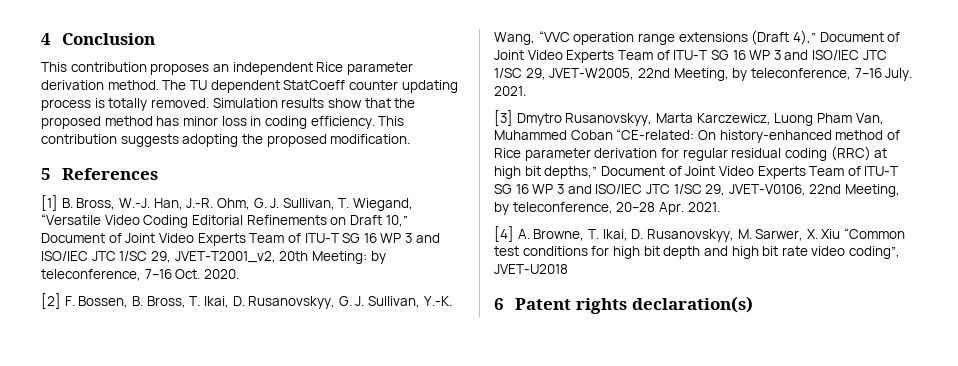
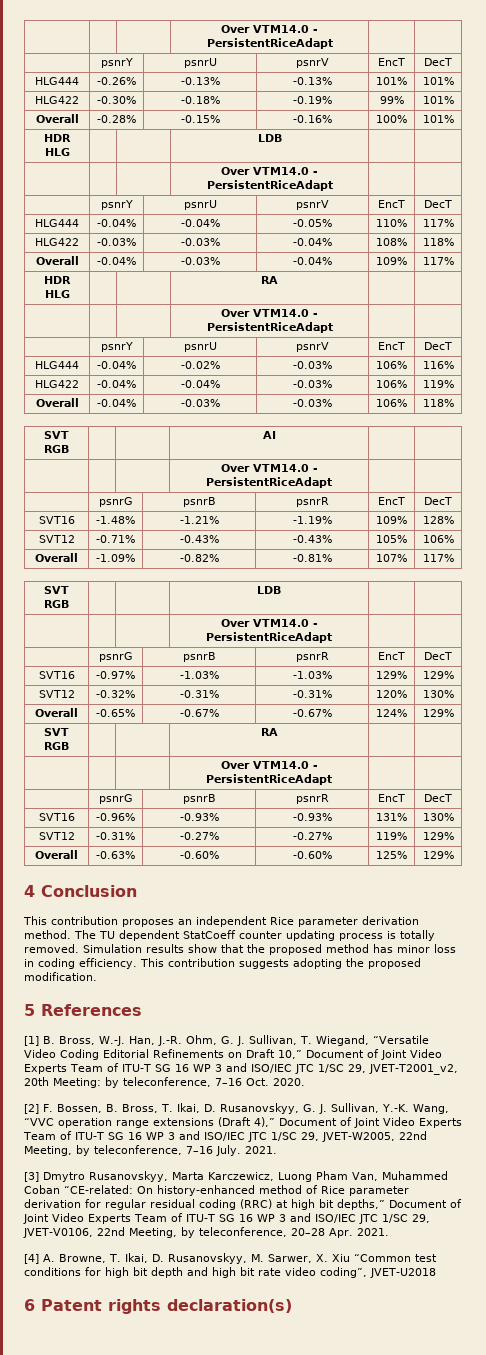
(41, 39) none -> [221,25,318,33] [206,38,333,49] [100,58,133,68] [183,58,217,68] [296,58,329,68] [378,58,405,66] [424,58,452,66] [35,77,79,85] [97,77,136,85] [180,77,220,85] [293,77,332,85] [376,77,407,85] [422,77,454,85] [35,96,79,104] [97,96,136,104] [180,96,220,104] [293,96,332,104] [379,96,404,104] [422,96,454,104] [35,114,79,123] [97,115,136,123] [180,115,220,123] [293,115,332,123] [376,115,407,123] [422,115,454,123] [44,134,71,142] [44,148,70,156] [257,134,282,142] [221,167,318,175] [206,180,333,191] [100,200,133,210] [183,200,217,210] [296,200,329,210] [378,200,405,208] [424,200,452,208] [35,219,79,227] [97,219,136,227] [180,219,220,227] [293,219,332,227] [376,219,407,227] [422,219,454,227] [35,238,79,246] [97,238,136,246] [180,238,220,246] [293,238,332,246] [376,238,407,246] [422,238,454,246] [35,256,79,265] [97,257,136,265] [180,257,220,265] [293,257,332,265] [376,257,407,265] [422,257,454,265] [44,276,71,284] [44,290,70,298] [261,276,278,284] [221,309,318,317] [206,322,333,333] [100,342,133,352] [183,342,217,352] [296,342,329,352] [378,342,405,350] [424,342,452,350] [35,361,79,369] [97,361,136,369] [180,361,220,369] [293,361,332,369] [376,361,407,369] [422,361,454,369] [35,380,79,388] [97,380,136,388] [180,380,220,388] [293,380,332,388] [376,380,407,388] [422,380,454,388] [35,398,79,407] [97,399,136,407] [180,399,220,407] [293,399,332,407] [376,399,407,407] [422,399,454,407] [44,431,69,439] [44,445,69,453] [262,431,276,439] [220,464,318,472] [206,477,332,488] [98,497,133,507] [182,497,216,507] [295,497,329,507] [378,497,405,505] [424,497,452,505] [38,516,75,524] [96,516,135,524] [179,516,219,524] [292,516,332,524] [376,516,407,524] [422,516,454,524] [38,535,75,543] [96,535,135,543] [179,535,219,543] [292,535,332,543] [376,535,407,543] [422,535,454,543] [35,553,78,562] [96,554,135,562] [179,554,219,562] [292,554,332,562] [376,554,407,562] [422,554,454,562] [44,586,69,594] [44,600,69,608] [257,586,281,594] [220,619,318,627] [206,632,332,643] [98,652,133,662] [182,652,216,662] [295,652,329,662] [378,652,405,660] [424,652,452,660] [38,671,75,679] [96,671,135,679] [179,671,219,679] [292,671,332,679] [376,671,407,679] [422,671,454,679] [38,690,75,698] [96,690,135,698] [179,690,219,698] [292,690,332,698] [376,690,407,698] [422,690,454,698] [35,708,78,717] [96,709,135,717] [179,709,219,717] [292,709,332,717] [376,709,407,717] [422,709,454,717] [44,728,69,736] [44,742,69,750] [260,728,278,736] [220,761,318,769] [206,774,332,785] [98,794,133,804] [182,794,216,804] [295,794,329,804] [378,794,405,802] [424,794,452,802] [38,813,75,821] [96,813,135,821] [179,813,219,821] [292,813,332,821] [376,813,407,821] [422,813,454,821] [38,832,75,840] [96,832,135,840] [179,832,219,840] [292,832,332,840] [376,832,407,840] [422,832,454,840] [35,850,78,859] [96,851,135,859] [179,851,219,859] [292,851,332,859] [376,851,407,859] [422,851,454,859] | | | Over VTM14.0 - PersistentRiceAdapt | | // | psnrY | psnrU | psnrV | EncT | DecT // HLG444 | -0.26% | -0.13% | -0.13% | 101% | 101% // HLG422 | -0.30% | -0.18% | -0.19% | 99% | 101% // Overall | -0.28% | -0.15% | -0.16% | 100% | 101% // HDR HLG | | | LDB | | // | | | Over VTM14.0 - PersistentRiceAdapt | | // | psnrY | psnrU | psnrV | EncT | DecT // HLG444 | -0.04% | -0.04% | -0.05% | 110% | 117% // HLG422 | -0.03% | -0.03% | -0.04% | 108% | 118% // Overall | -0.04% | -0.03% | -0.04% | 109% | 117% // HDR HLG | | | RA | | // | | | Over VTM14.0 - PersistentRiceAdapt | | // | psnrY | psnrU | psnrV | EncT | DecT // HLG444 | -0.04% | -0.02% | -0.03% | 106% | 116% // HLG422 | -0.04% | -0.04% | -0.03% | 106% | 119% // Overall | -0.04% | -0.03% | -0.03% | 106% | 118% // SVT RGB | | | AI | | // | | | Over VTM14.0 - PersistentRiceAdapt | | // | psnrG | psnrB | psnrR | EncT | DecT // SVT16 | -1.48% | -1.21% | -1.19% | 109% | 128% // SVT12 | -0.71% | -0.43% | -0.43% | 105% | 106% // Overall | -1.09% | -0.82% | -0.81% | 107% | 117% // SVT RGB | | | LDB | | // | | | Over VTM14.0 - PersistentRiceAdapt | | // | psnrG | psnrB | psnrR | EncT | DecT // SVT16 | -0.97% | -1.03% | -1.03% | 129% | 129% // SVT12 | -0.32% | -0.31% | -0.31% | 120% | 130% // Overall | -0.65% | -0.67% | -0.67% | 124% | 129% // SVT RGB | | | RA | | // | | | Over VTM14.0 - PersistentRiceAdapt | | // | psnrG | psnrB | psnrR | EncT | DecT // SVT16 | -0.96% | -0.93% | -0.93% | 131% | 130% // SVT12 | -0.31% | -0.27% | -0.27% | 119% | 129% // Overall | -0.63% | -0.60% | -0.60% | 125% | 129% //

